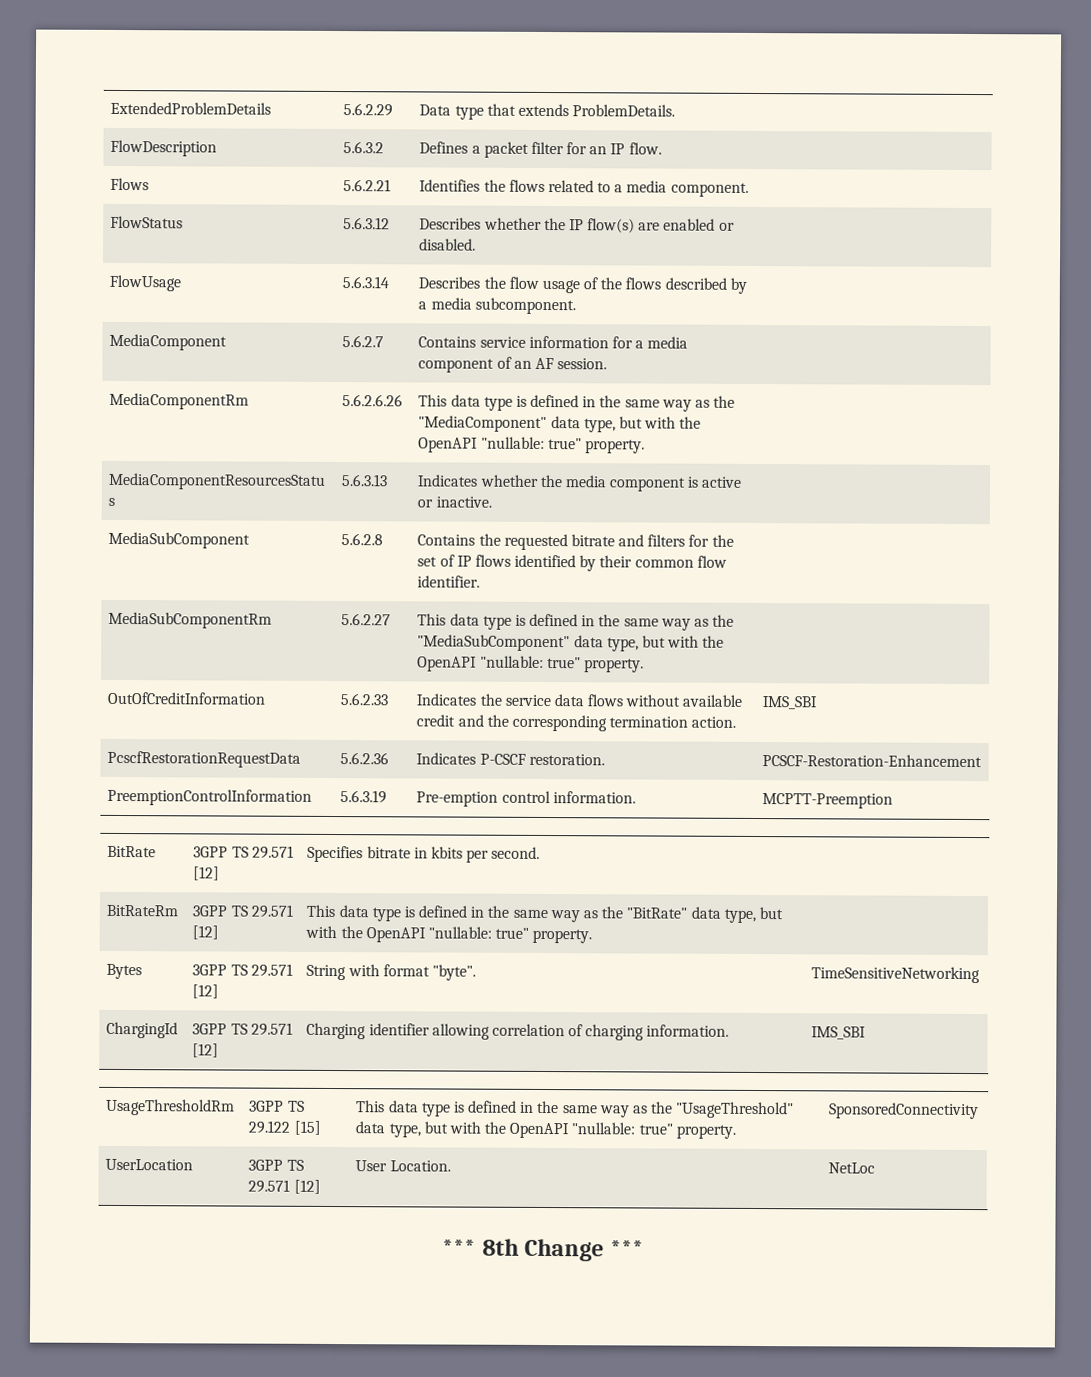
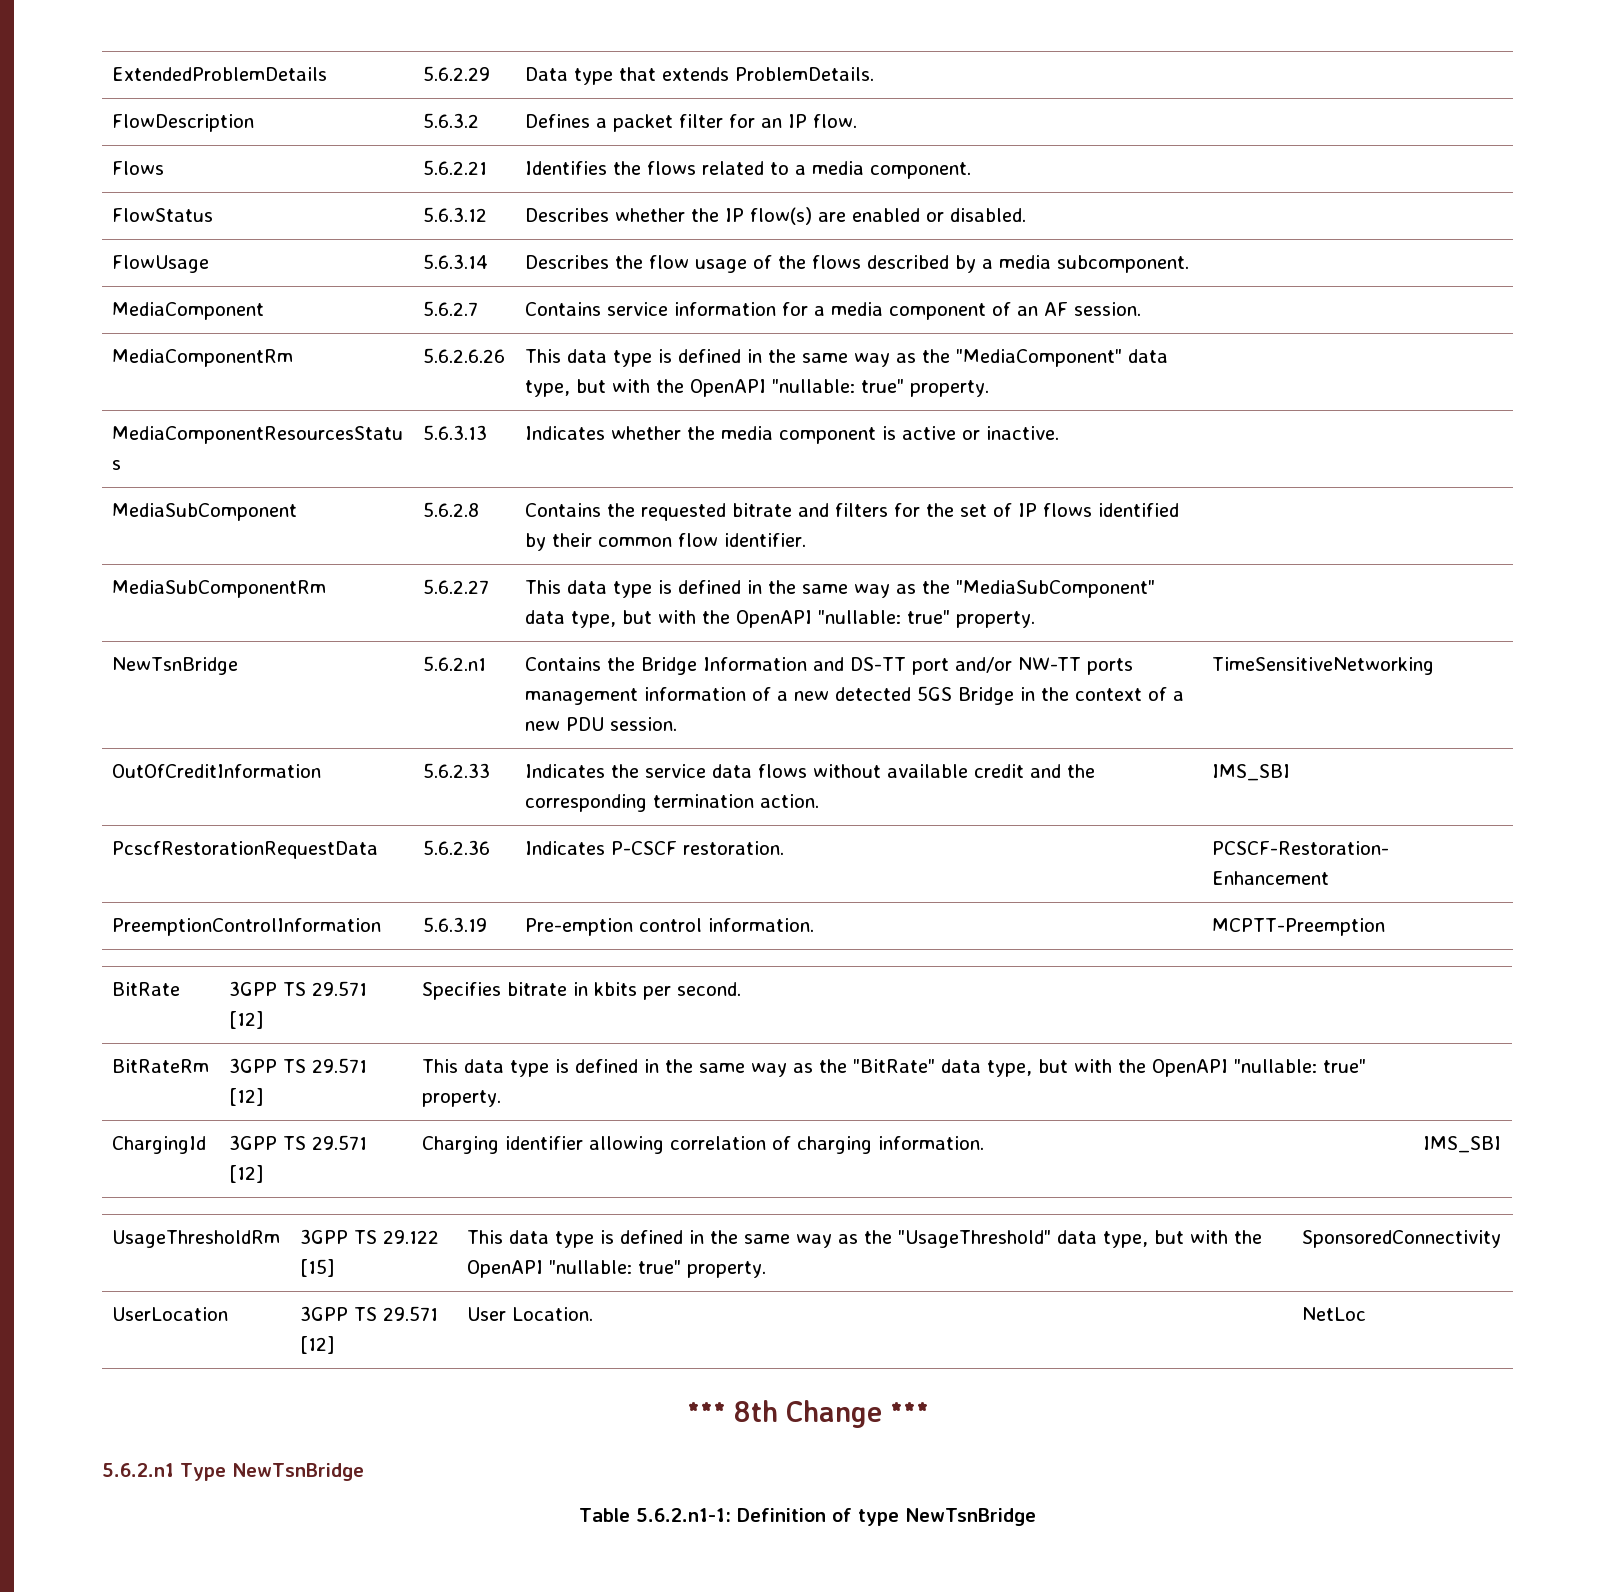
(644, 665) none -> [111,657,238,675] [422,656,486,671] [524,657,1134,675] [524,686,1184,705] [524,717,677,731] [1211,657,1434,675] // NewTsnBridge | 5.6.2.n1 | Contains the Bridge Information and DS-TT port and/or NW-TT ports management information of a new detected 5GS Bridge in the context of a new PDU session. | TimeSensitiveNetworking
[106,963,143,980] [192,963,293,977] [192,984,220,999] [306,964,476,981] [811,966,981,984] // Bytes | 3GPP TS 29.571 [12] | String with format "byte". | TimeSensitiveNetworking -> (501, 1098) none
(644, 1248) none -> [102,1463,364,1481] [578,1508,1037,1526] // 5.6.2.n1 Type NewTsnBridge // Table 5.6.2.n1-1: Definition of type NewTsnBridge

